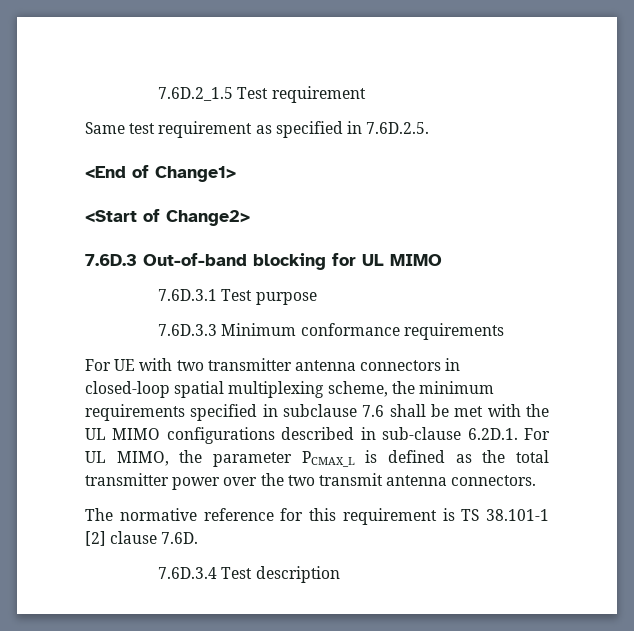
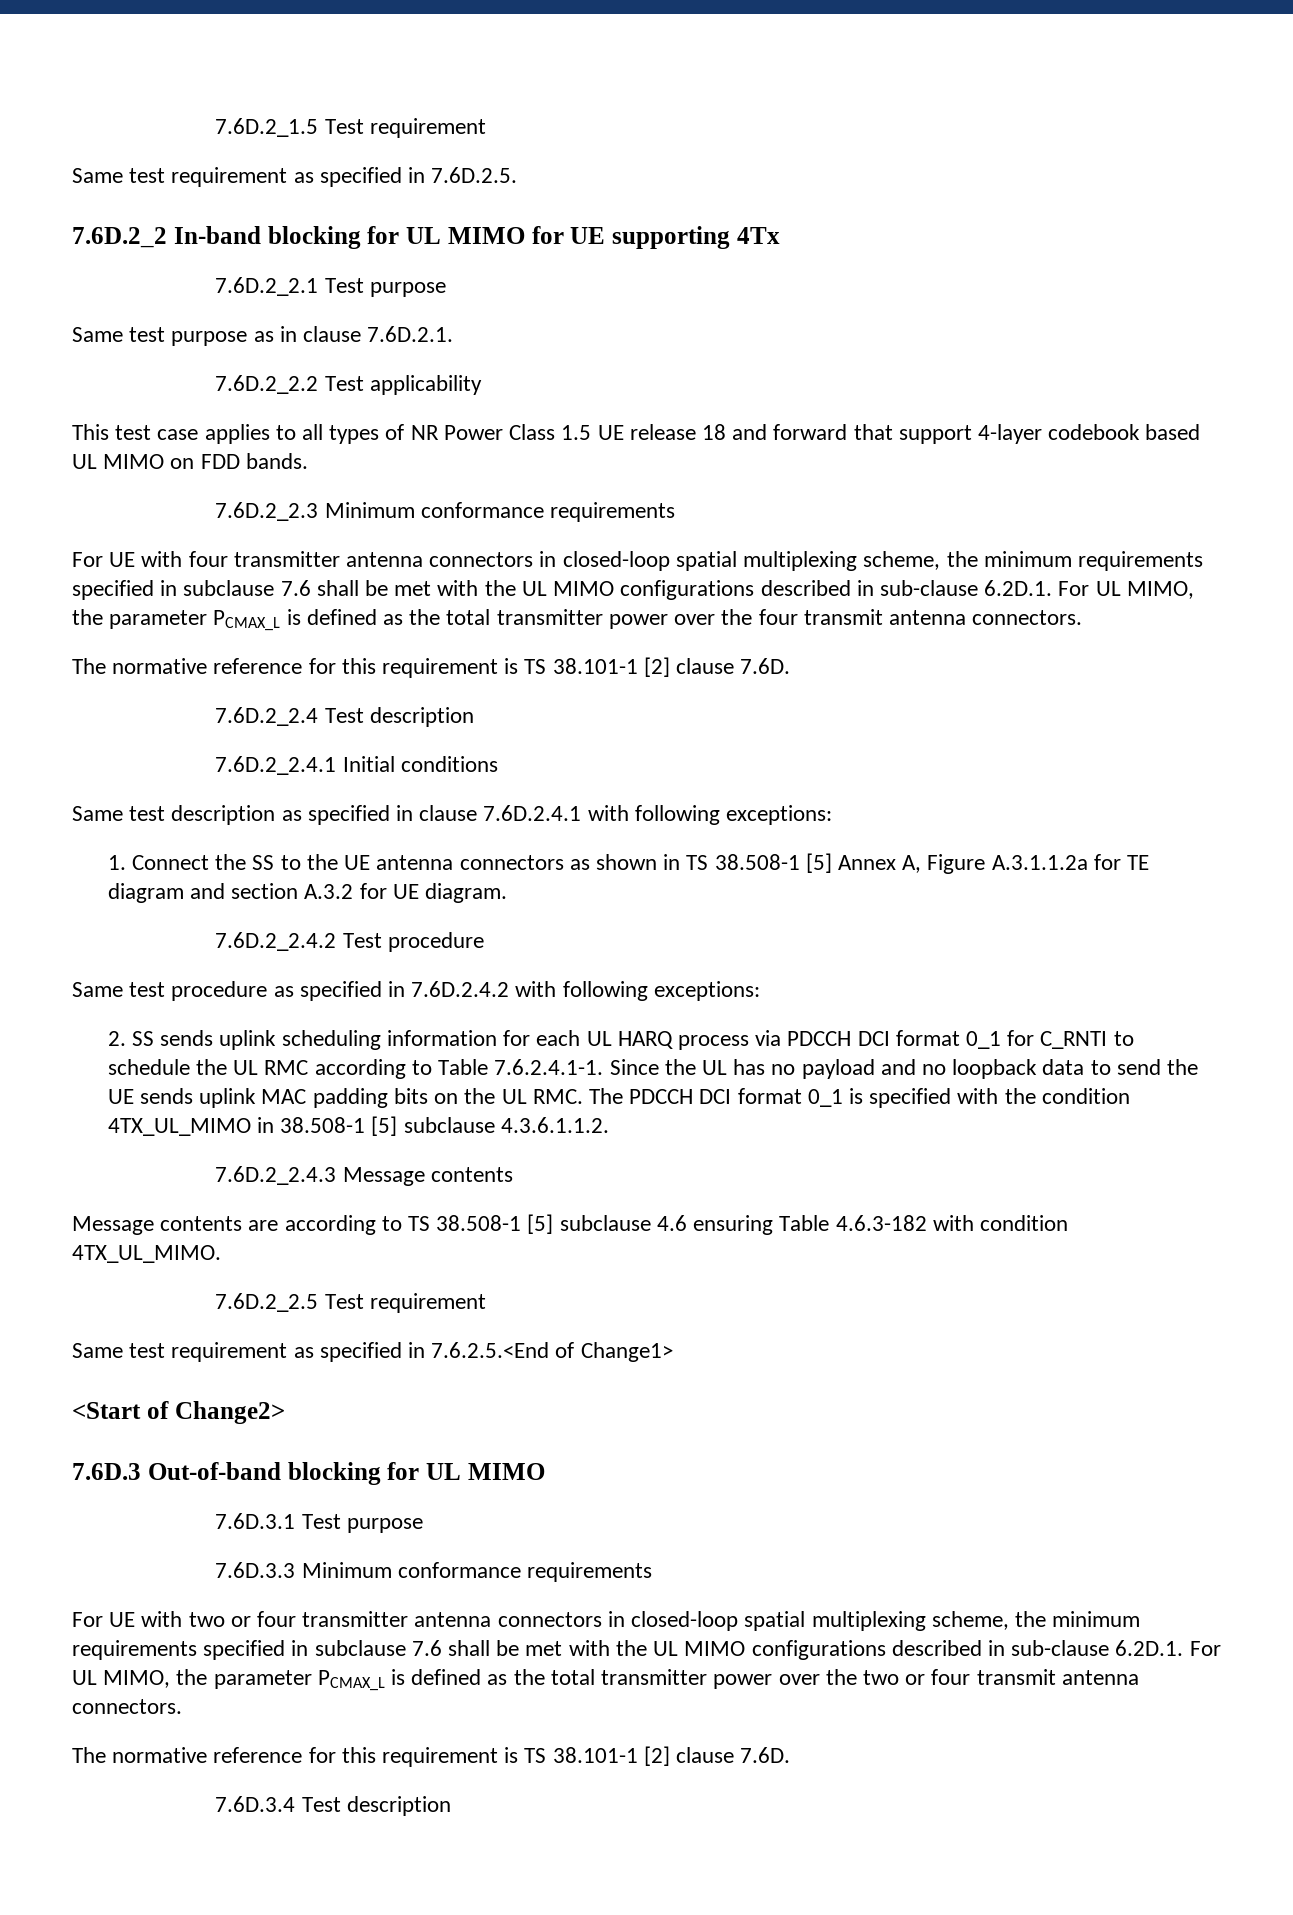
[85,166,126,179] <End -> [72,226,780,249] [215,277,446,297] [72,326,454,346] [215,375,482,395] [72,424,1201,444] [72,453,308,469] [215,502,675,522] [72,551,1203,571] [72,580,1194,600] [72,609,1083,631] [72,657,791,678] [215,707,474,727] [215,756,498,775] [72,805,833,825] [107,853,1150,874] [107,883,508,903] [215,932,484,952] [72,981,760,1001] [107,1030,1134,1050] [107,1059,1199,1079] [107,1088,1130,1108] [107,1116,609,1136] [215,1166,513,1186] [72,1214,1068,1235] [72,1245,221,1263] [215,1293,486,1313] [72,1342,550,1362] 7.6D.2_2 In-band blocking for UL MIMO for UE supporting 4Tx // 7.6D.2_2.1 Test purpose // Same test purpose as in clause 7.6D.2.1. // 7.6D.2_2.2 Test applicability // This test case applies to all types of NR Power Class 1.5 UE release 18 and forward that support 4-layer codebook based UL MIMO on FDD bands. // 7.6D.2_2.3 Minimum conformance requirements // For UE with four transmitter antenna connectors in closed-loop spatial multiplexing scheme, the minimum requirements specified in subclause 7.6 shall be met with the UL MIMO configurations described in sub-clause 6.2D.1. For UL MIMO, the parameter PCMAX_L is defined as the total transmitter power over the four transmit antenna connectors. // The normative reference for this requirement is TS 38.101-1 [2] clause 7.6D. // 7.6D.2_2.4 Test description // 7.6D.2_2.4.1 Initial conditions // Same test description as specified in clause 7.6D.2.4.1 with following exceptions: // 1. Connect the SS to the UE antenna connectors as shown in TS 38.508-1 [5] Annex A, Figure A.3.1.1.2a for TE diagram and section A.3.2 for UE diagram. // 7.6D.2_2.4.2 Test procedure // Same test procedure as specified in 7.6D.2.4.2 with following exceptions: // 2. SS sends uplink scheduling information for each UL HARQ process via PDCCH DCI format 0_1 for C_RNTI to schedule the UL RMC according to Table 7.6.2.4.1-1. Since the UL has no payload and no loopback data to send the UE sends uplink MAC padding bits on the UL RMC. The PDCCH DCI format 0_1 is specified with the condition 4TX_UL_MIMO in 38.508-1 [5] subclause 4.3.6.1.1.2. // 7.6D.2_2.4.3 Message contents // Message contents are according to TS 38.508-1 [5] subclause 4.6 ensuring Table 4.6.3-182 with condition 4TX_UL_MIMO. // 7.6D.2_2.5 Test requirement // Same test requirement as specified in 7.6.2.5.<End
(204, 365) none -> [230,1611,297,1627] or four
(315, 480) none -> [905,1669,971,1685] or four

